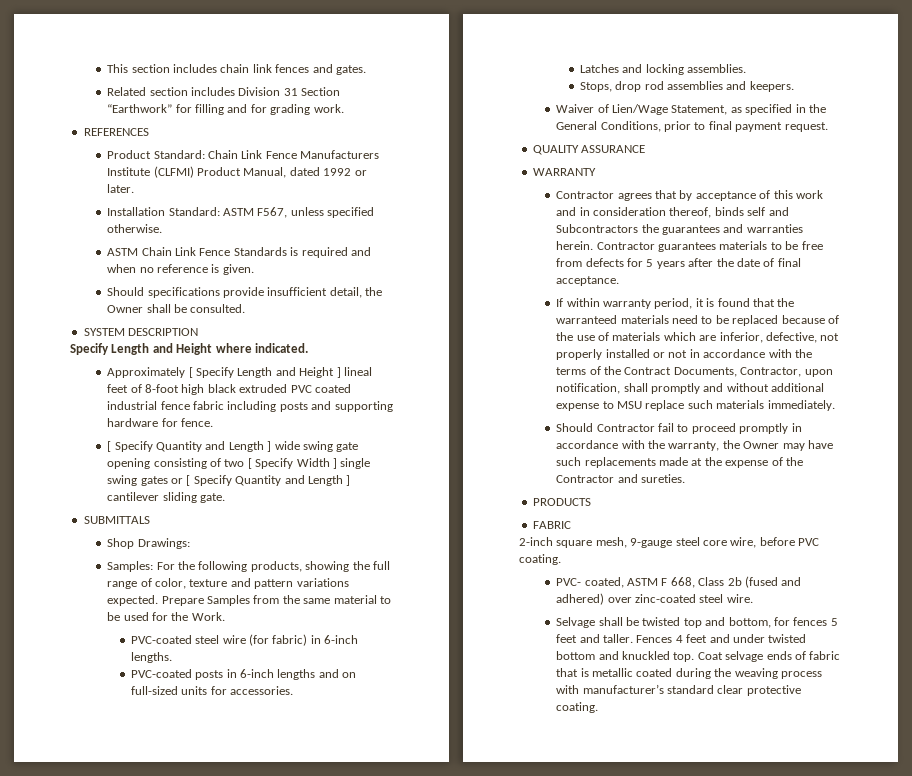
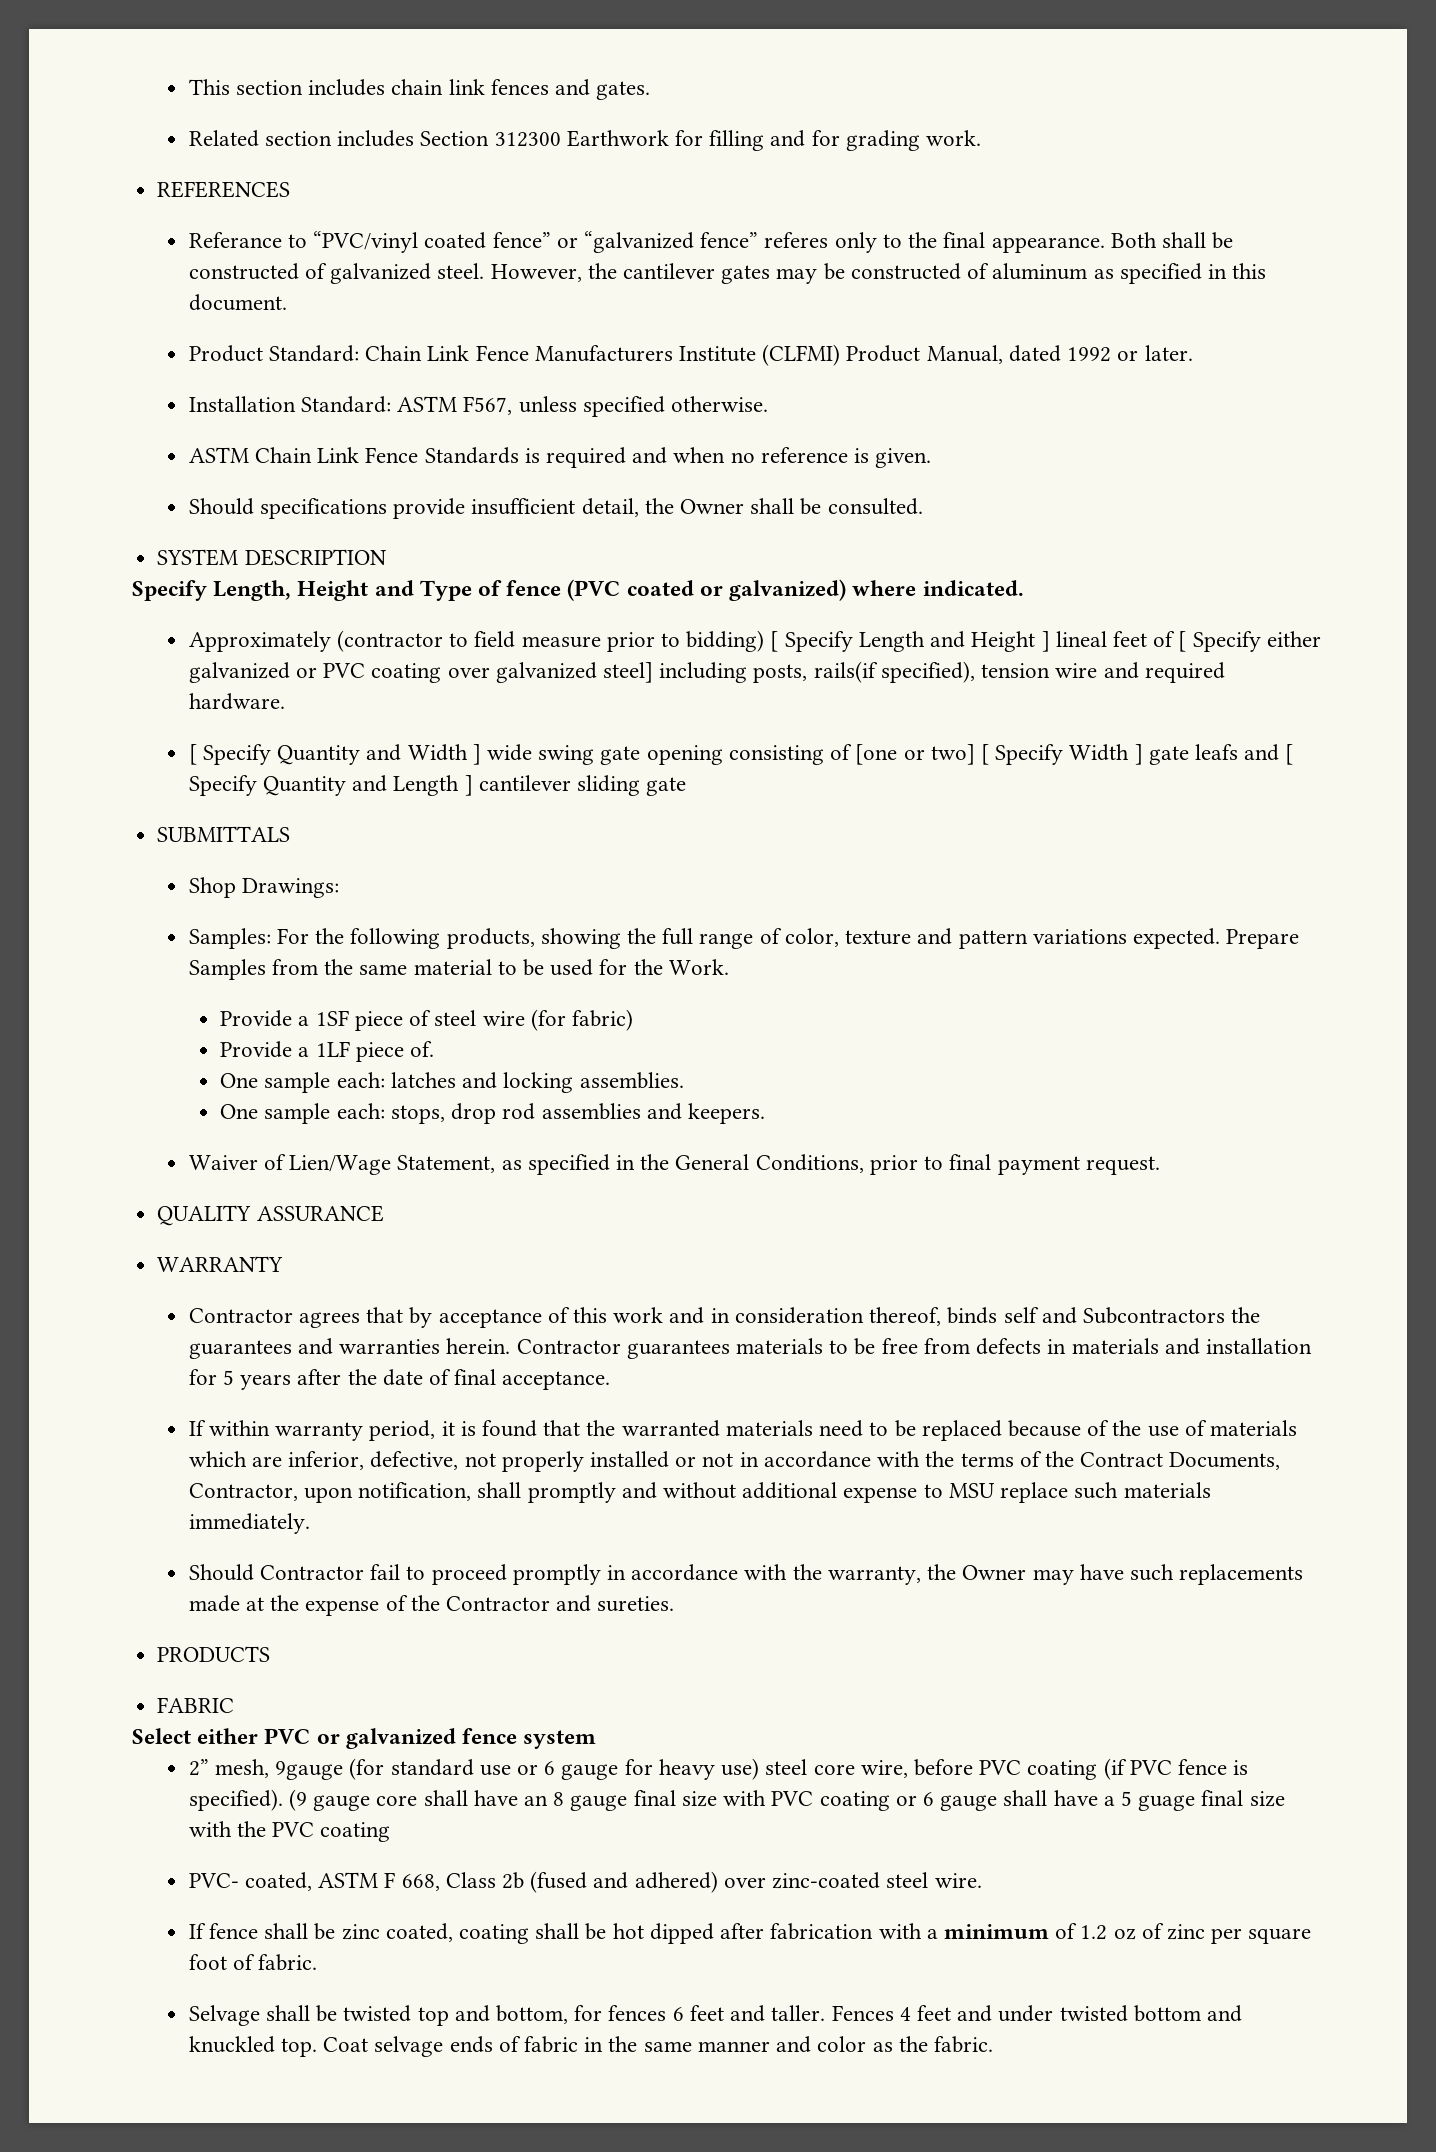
[238,87,341,96] [107,104,173,113] Division 31 Section “Earthwork” -> [420,130,669,147] Section 312300 Earthwork
(149, 132) none -> [188,231,1234,253] [188,263,1267,284] [188,294,287,311] // Referance to “PVC/vinyl coated fence” or “galvanized fence” referes only to the final appearance. Both shall be constructed of galvanized steel. However, the cantilever gates may be constructed of aluminum as specified in this document.
[111,343,308,355] [107,367,186,378] Length and Height where indicated. // Approximately -> [213,579,1024,601] [188,630,765,652] Length, Height and Type of fence (PVC coated or galvanized) where indicated. // Approximately (contractor to field measure prior to bidding)
[145,384,351,395] [107,401,393,412] [107,418,214,427] [107,441,264,452] 8-foot high black extruded PVC coated industrial fence fabric including posts and supporting hardware for fence. // [ Specify Quantity and Length -> [1178,631,1321,652] [188,661,1225,683] [188,693,285,710] [188,744,468,765] [ Specify either galvanized or PVC coating over galvanized steel] including posts, rails(if specified), tension wire and required hardware. // [ Specify Quantity and Width
[224,459,245,467] two -> [855,744,975,765] [one or two]
[340,458,371,469] [107,475,184,486] single swing gates or -> [1148,744,1280,765] gate leafs and
[200,493,226,503] gate. -> [646,777,687,796] gate
[130,635,192,644] PVC-coated -> [220,1010,432,1031] Provide a 1SF piece of
[310,635,359,644] [130,652,172,663] [130,669,357,680] [130,686,293,695] [579,64,619,73] in 6-inch lengths. // PVC-coated posts in 6-inch lengths and on full-sized units for accessories. // Latches -> [220,1041,435,1062] [220,1072,456,1093] // Provide a 1LF piece of. // One sample each: latches
[579,82,612,92] Stops, -> [220,1103,445,1124] One sample each: stops,
(624, 262) none -> [1047,1338,1312,1355] in materials and installation
[556,315,618,324] warranteed -> [621,1420,720,1437] warranted
[519,537,673,548] 2-inch square mesh, 9-gauge -> [132,1728,597,1749] [188,1758,760,1780] Select either PVC or galvanized fence system // 2” mesh, 9gauge (for standard use or 6 gauge for heavy use)
[519,554,561,565] coating. -> [1027,1758,1249,1780] [188,1789,1285,1811] [188,1821,391,1842] coating (if PVC fence is specified). (9 gauge core shall have an 8 gauge final size with PVC coating or 6 gauge shall have a 5 guage final size with the PVC coating
(753, 598) none -> [188,1923,1312,1944] [188,1954,318,1971] // If fence shall be zinc coated, coating shall be hot dipped after fabrication with a minimum of 1.2 oz of zinc per square foot of fabric.
[830,618,838,626] 5 -> [672,2007,684,2021] 6
[556,668,822,679] [556,684,801,696] [556,702,599,713] that is metallic coated during the weaving process with manufacturer’s standard clear protective coating. -> [584,2036,993,2053] in the same manner and color as the fabric.

